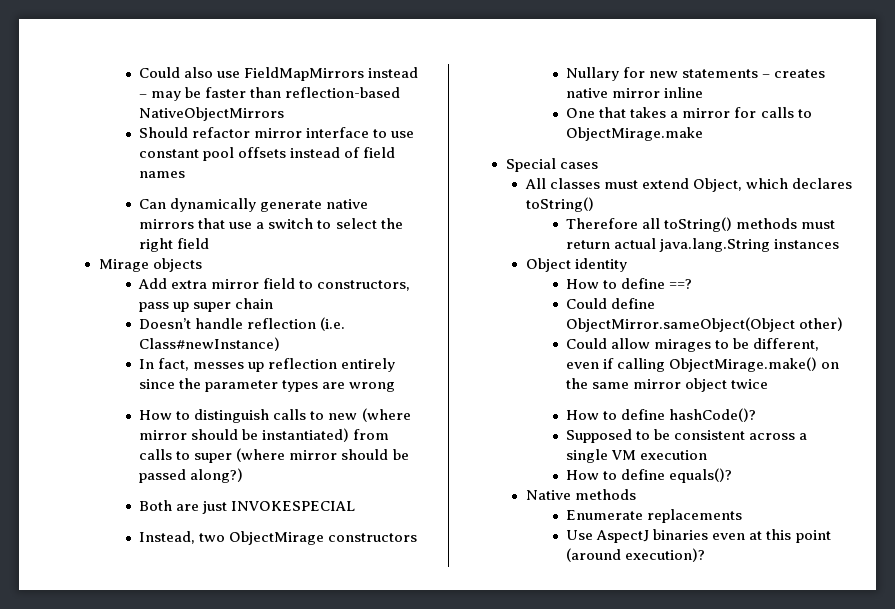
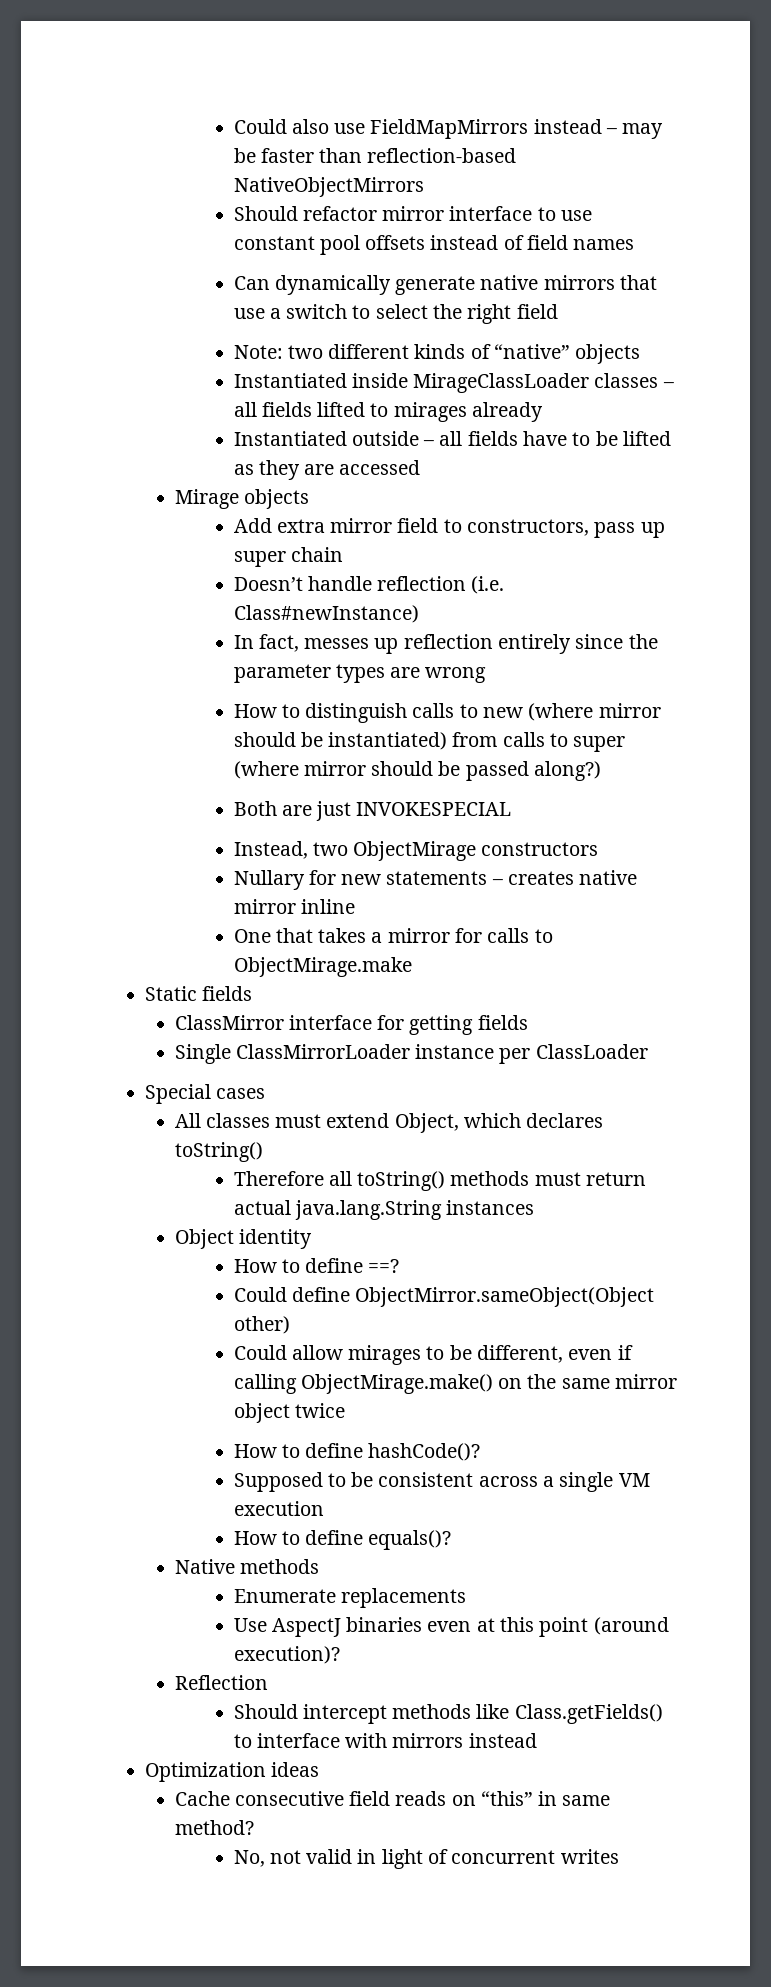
(210, 243) none -> [233,344,641,364] [233,373,674,393] [233,402,543,422] [233,431,671,446] [233,460,421,480] // Note: two different kinds of “native” objects // Instantiated inside MirageClassLoader classes – all fields lifted to mirages already // Instantiated outside – all fields have to be lifted as they are accessed
(704, 134) none -> [144,986,253,1001] [174,1015,528,1035] [174,1044,648,1064] // Static fields // ClassMirror interface for getting fields // Single ClassMirrorLoader instance per ClassLoader
(706, 555) none -> [174,1675,268,1690] [233,1704,663,1724] [233,1733,537,1748] [144,1762,320,1782] [174,1791,611,1806] [174,1820,254,1835] [233,1849,619,1869] // Reflection // Should intercept methods like Class.getFields() to interface with mirrors instead // Optimization ideas // Cache consecutive field reads on “this” in same method? // No, not valid in light of concurrent writes

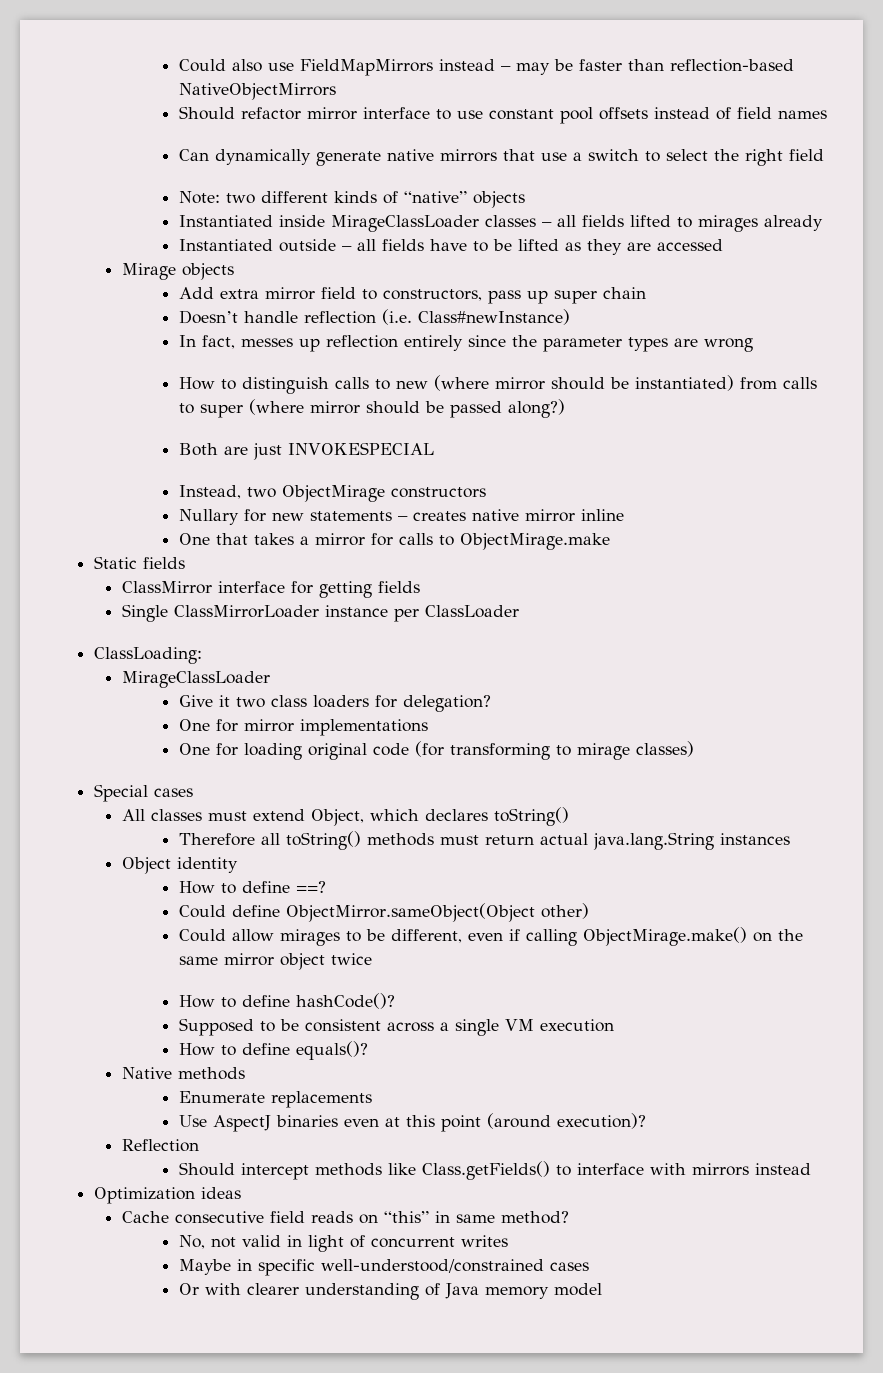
(648, 1051) none -> [93,647,202,664] [122,671,271,688] [179,695,492,712] [179,719,429,736] [179,741,695,760] // ClassLoading: // MirageClassLoader // Give it two class loaders for delegation? // One for mirror implementations // One for loading original code (for transforming to mirage classes)
(619, 1856) none -> [179,1259,590,1276] [179,1283,603,1300] // Maybe in specific well-understood/constrained cases // Or with clearer understanding of Java memory model

